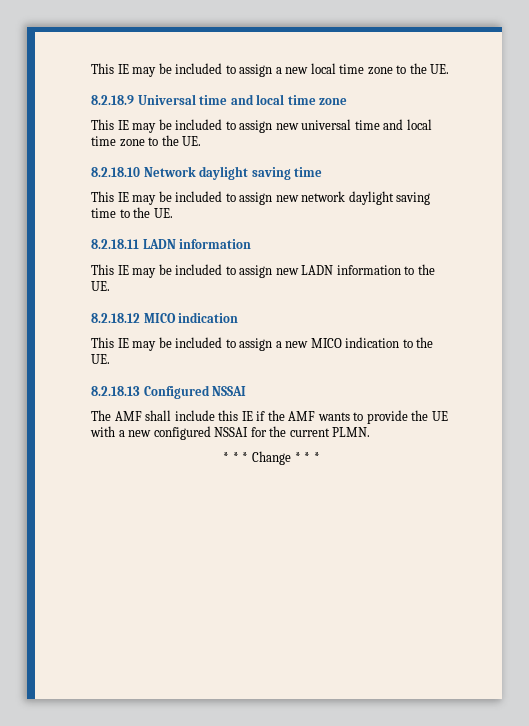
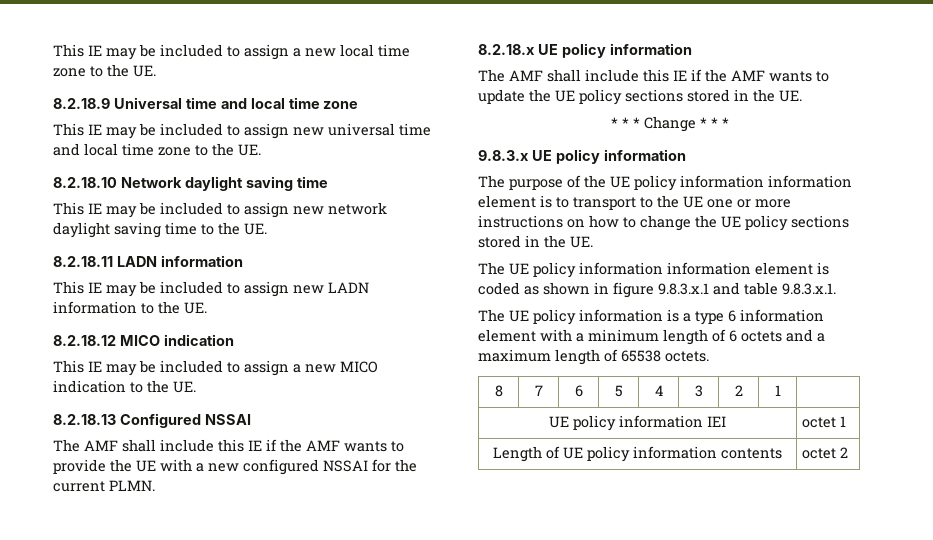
(371, 432) none -> [478,43,692,58] [478,69,829,82] [478,89,802,105] // 8.2.18.x UE policy information // The AMF shall include this IE if the AMF wants to update the UE policy sections stored in the UE.
(320, 457) none -> [478,149,686,164] [478,175,852,191] [478,195,791,210] [478,215,849,231] [478,235,593,248] [478,262,829,278] [478,282,836,298] [478,309,824,325] [478,329,825,345] [478,349,709,365] [494,385,503,397] [534,385,543,396] [574,385,583,397] [614,385,623,397] [654,385,663,396] [694,385,703,397] [734,385,743,396] [774,385,781,396] [549,415,726,431] [802,416,847,428] [493,446,782,462] [802,447,849,459] // 9.8.3.x UE policy information // The purpose of the UE policy information information element is to transport to the UE one or more instructions on how to change the UE policy sections stored in the UE. // The UE policy information information element is coded as shown in figure 9.8.3.x.1 and table 9.8.3.x.1. // The UE policy information is a type 6 information element with a minimum length of 6 octets and a maximum length of 65538 octets. // 8 | 7 | 6 | 5 | 4 | 3 | 2 | 1 | // UE policy information IEI | octet 1 // Length of UE policy information contents | octet 2

